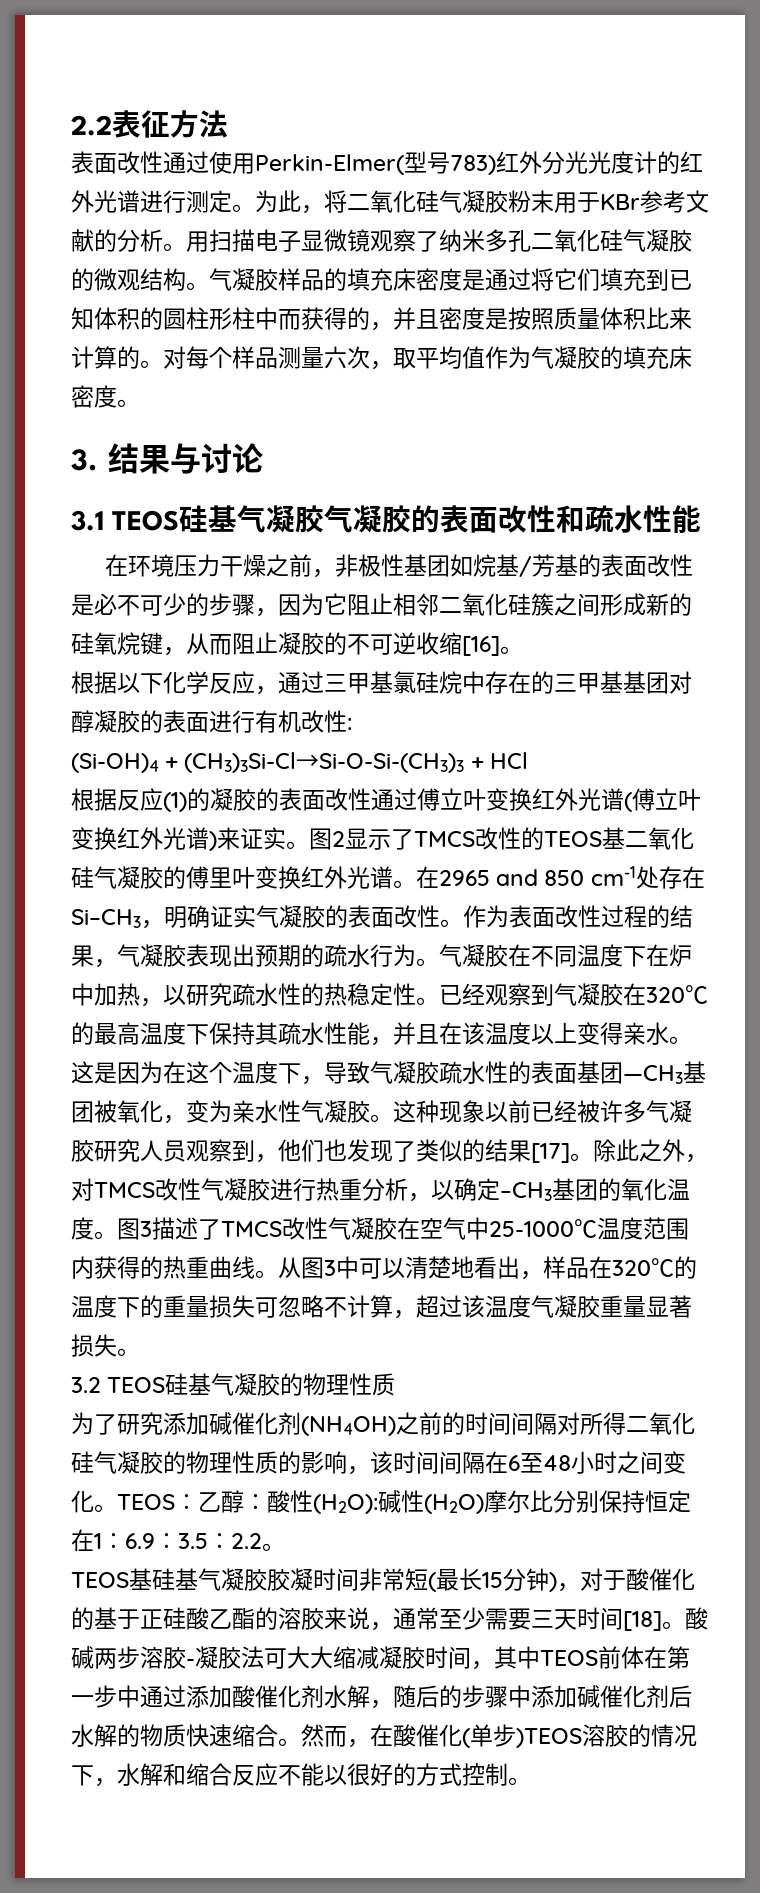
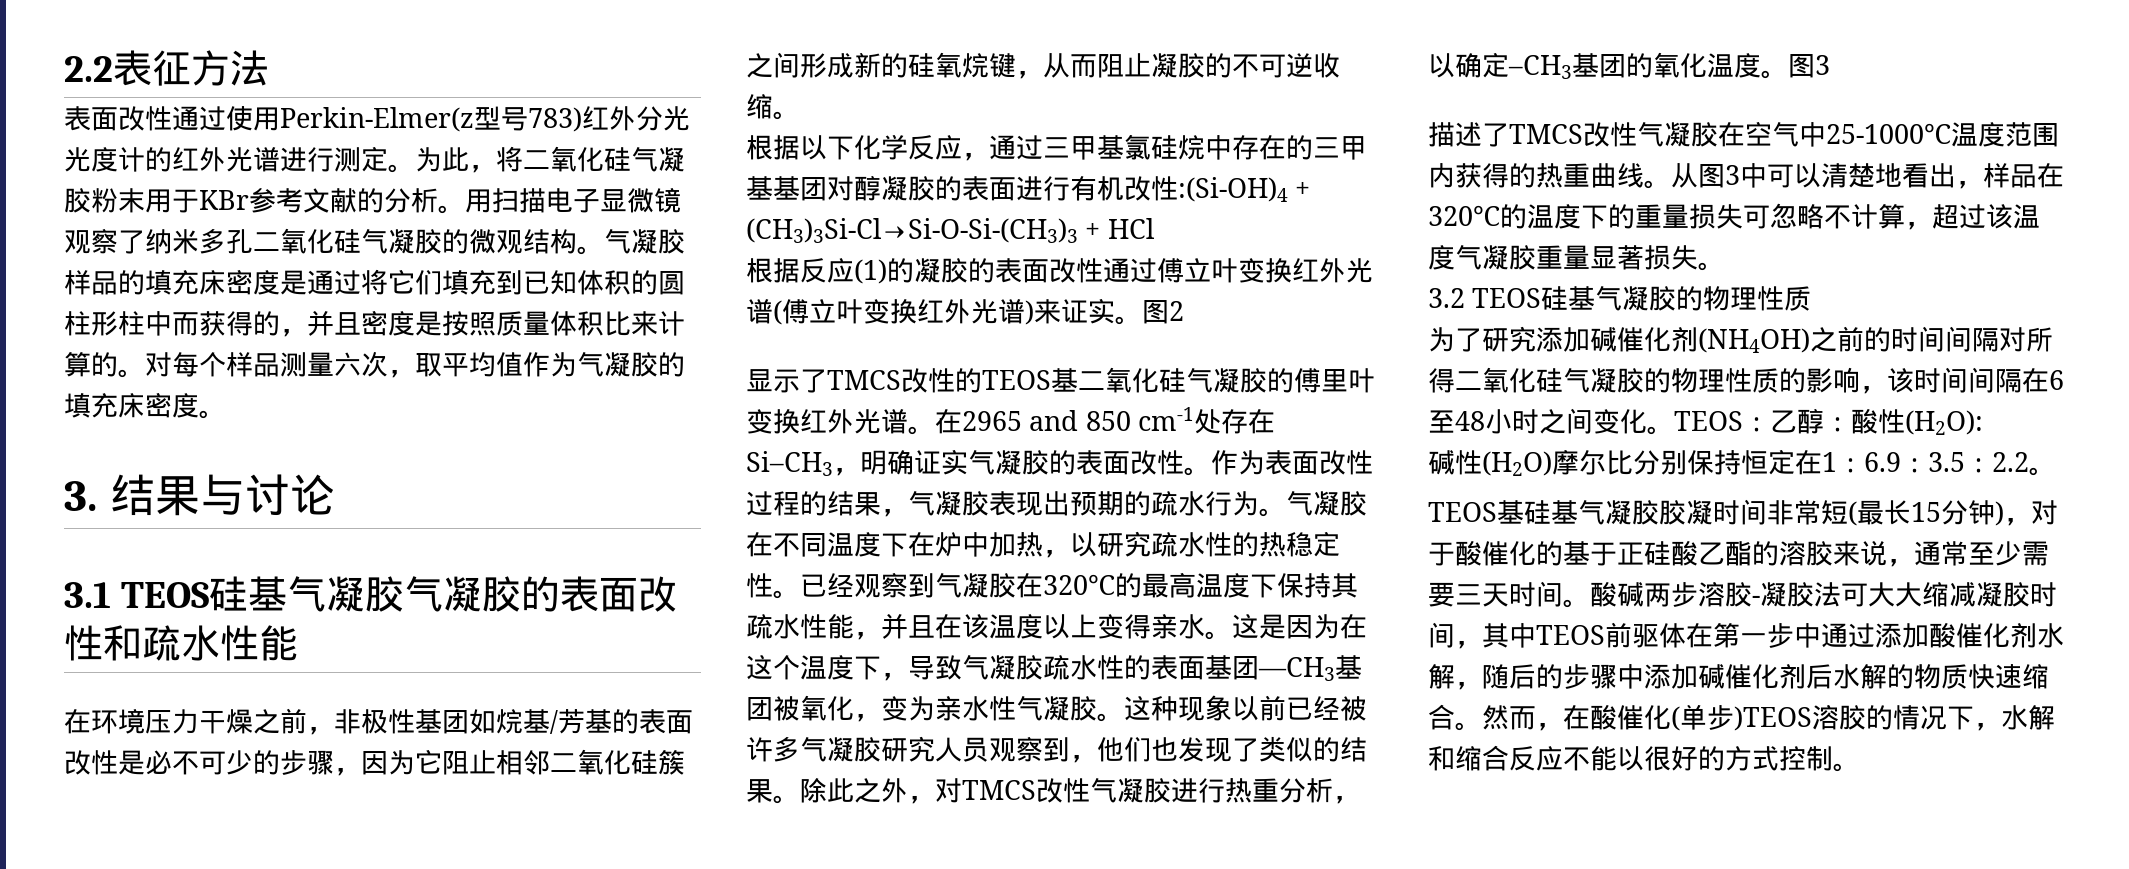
[255,154,404,175] Perkin-Elmer( -> [280,107,474,132] Perkin-Elmer(z
[462,636,500,656] [16] -> (773, 106) none
[347,718,352,730] [71,753,159,773] : // (Si-OH)4 -> [1178,177,1288,202] :(Si-OH)4
(345, 839) none -> (1184, 311) //
[531,1143,570,1163] [17] -> (773, 791) none
(152, 1229) none -> (1830, 65) //
(378, 1504) none -> (1983, 422) //
[623,1611,662,1631] [18] -> (1563, 594) none
(621, 1657) none -> [1632,624,1659,648] 驱

